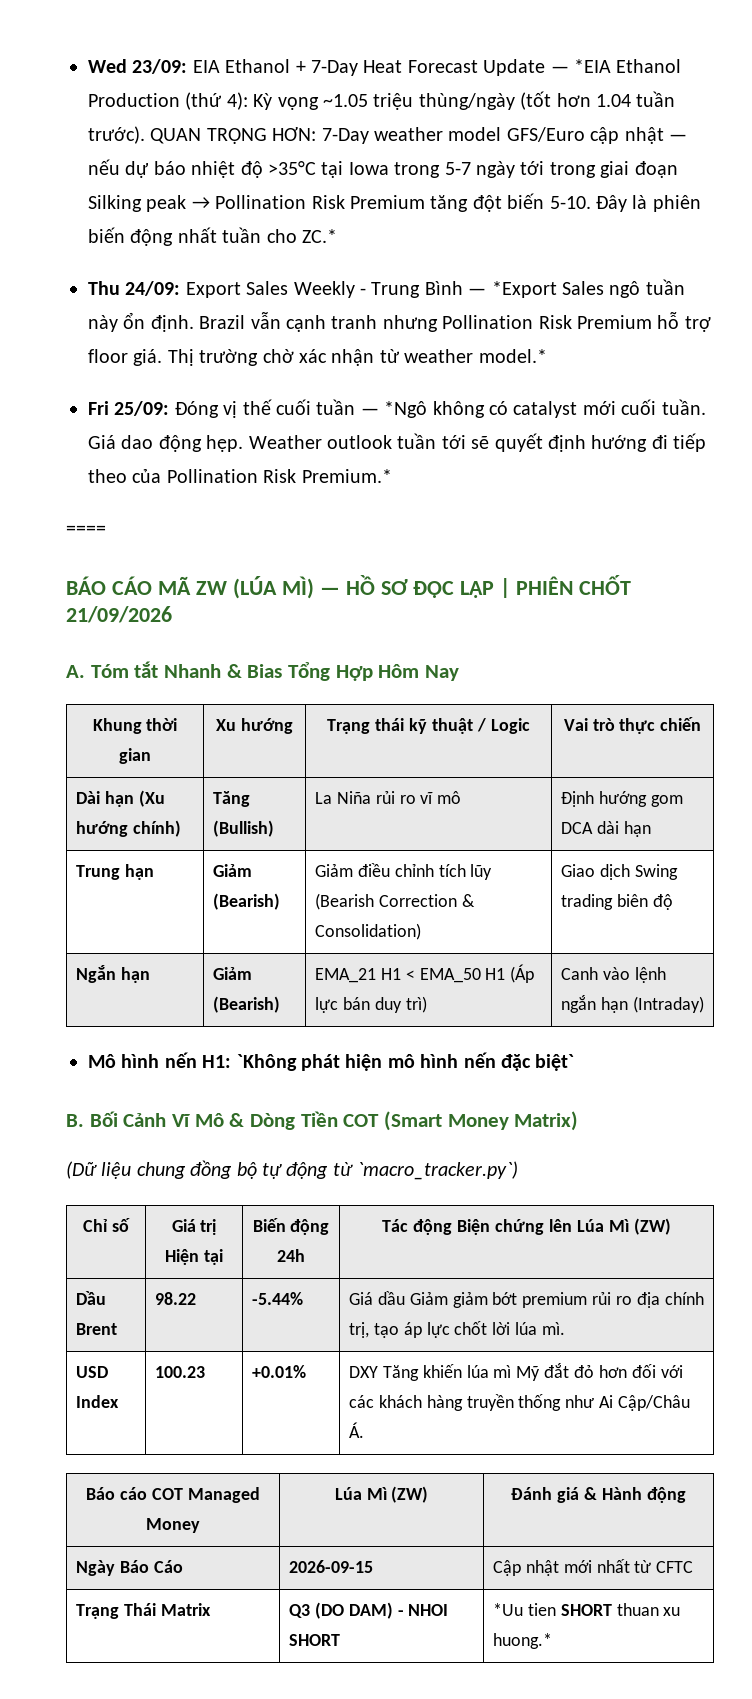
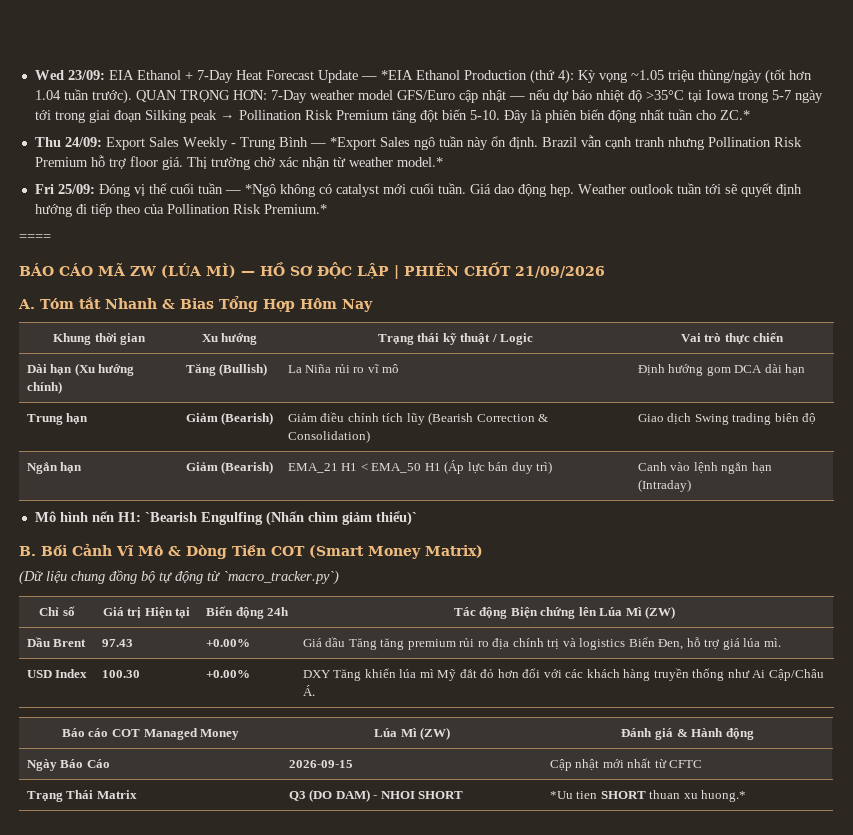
[236,1052,575,1071] `Không phát hiện mô hình nến đặc biệt` -> [144,511,417,526] `Bearish Engulfing (Nhấn chìm giảm thiểu)`
[154,1292,196,1305] [251,1292,303,1305] 98.22 | -5.44% -> [101,639,133,647] [205,639,250,647] 97.43 | +0.00%
[409,1292,518,1308] Giảm giảm bớt -> [348,638,405,650] Tăng tăng
[348,1321,511,1338] trị, tạo áp lực chốt lời -> [547,637,740,650] trị và logistics Biển Đen, hỗ trợ giá
[154,1366,205,1378] [251,1365,306,1378] 100.23 | +0.01% -> [101,670,140,678] [205,670,250,678] 100.30 | +0.00%

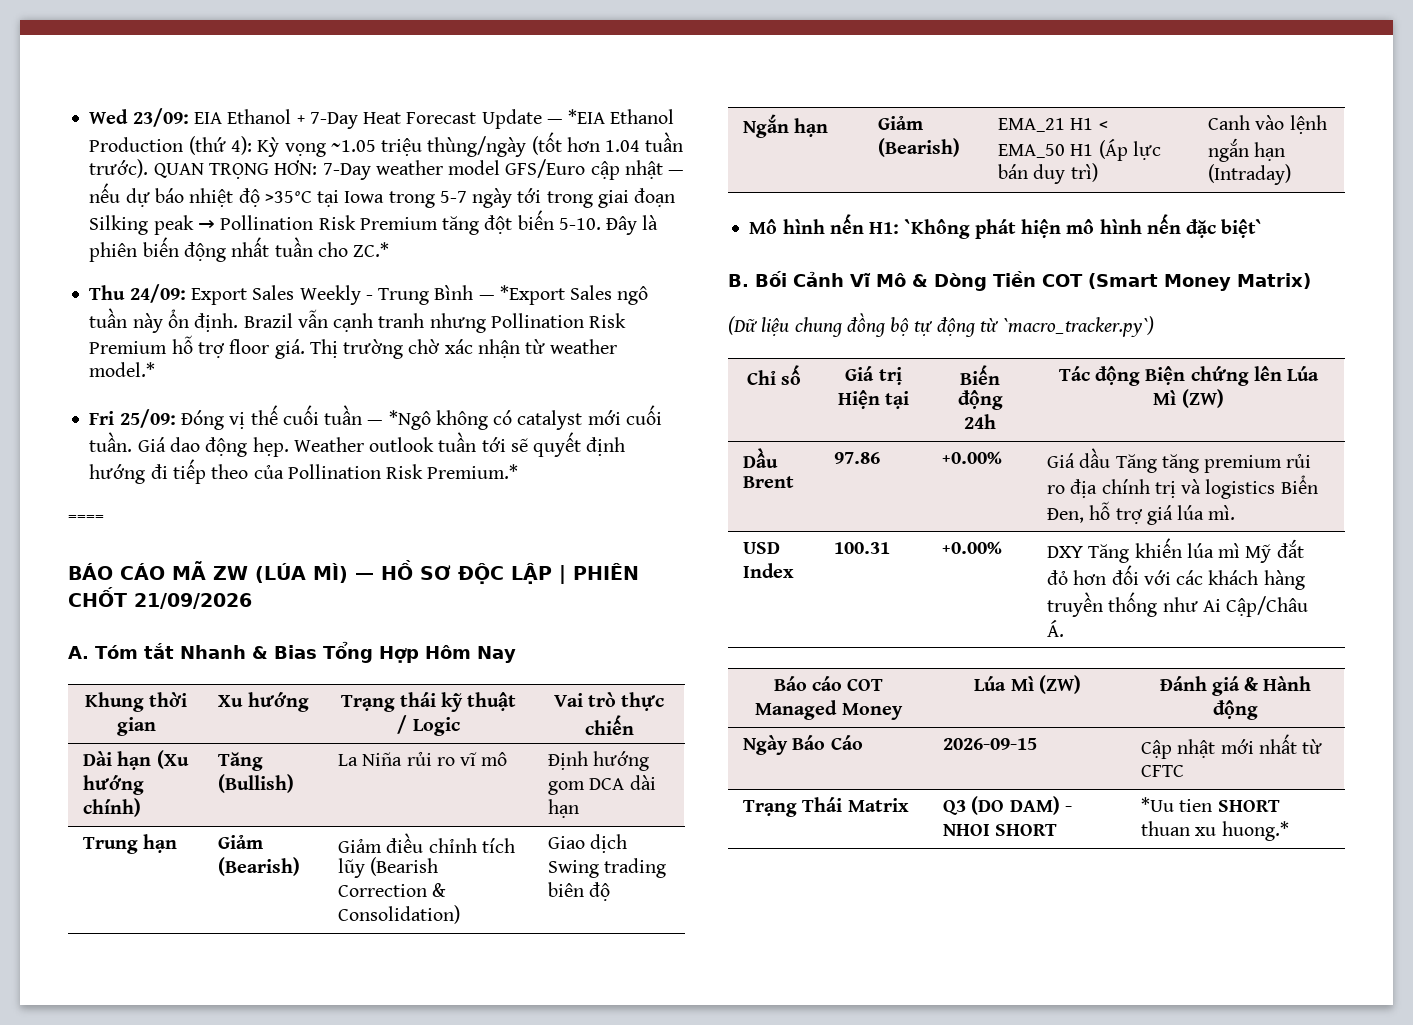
[144,511,417,526] `Bearish Engulfing (Nhấn chìm giảm thiểu)` -> [903,214,1263,239] `Không phát hiện mô hình nến đặc biệt`
[101,639,133,647] 97.43 -> [834,452,881,464] 97.86
[101,670,140,678] 100.30 -> [834,542,891,554] 100.31

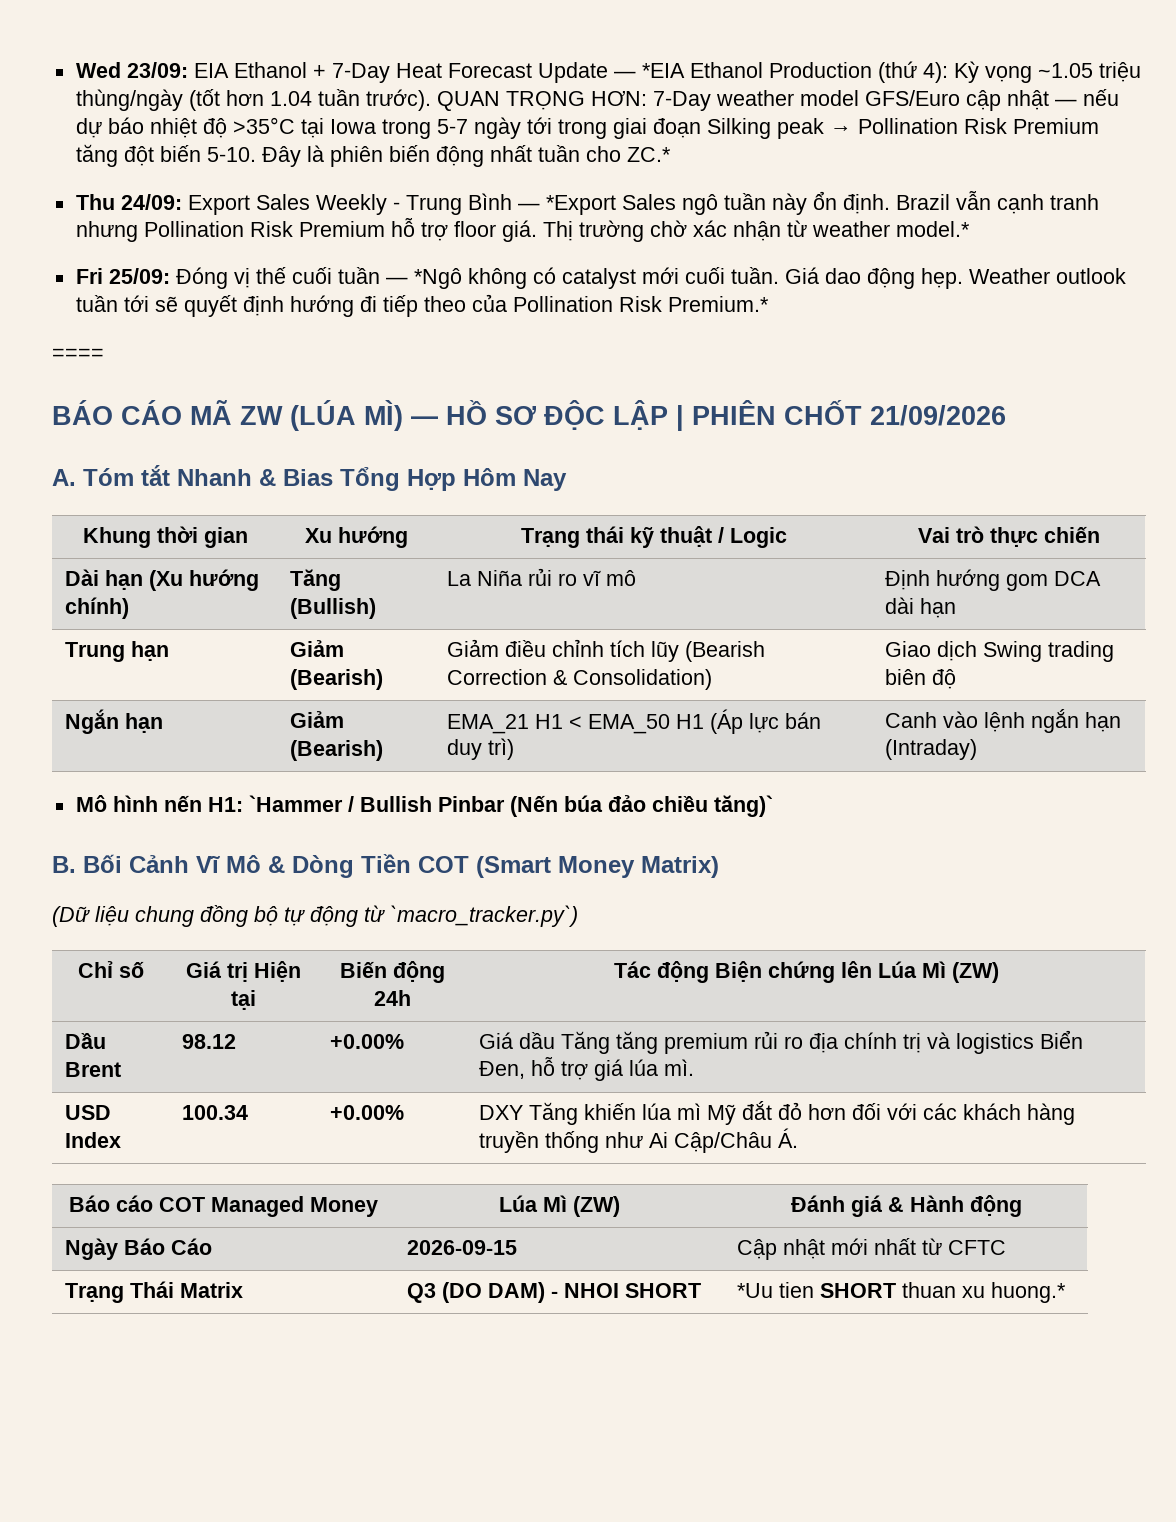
[903,214,1263,239] `Không phát hiện mô hình nến đặc biệt` -> [248,795,773,817] `Hammer / Bullish Pinbar (Nến búa đảo chiều tăng)`
[834,452,881,464] 97.86 -> [182,1034,237,1049] 98.12
[834,542,891,554] 100.31 -> [182,1105,249,1120] 100.34

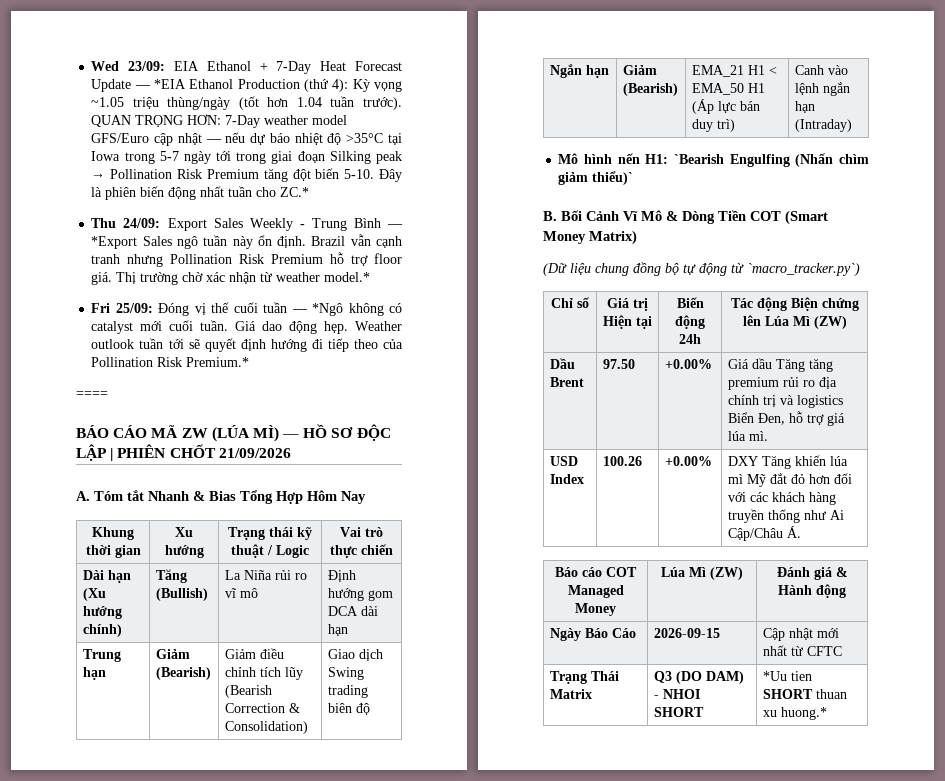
[248,795,773,817] `Hammer / Bullish Pinbar (Nến búa đảo chiều tăng)` -> [674,153,869,167] [558,171,634,185] `Bearish Engulfing (Nhấn chìm giảm thiểu)`
[182,1034,237,1049] 98.12 -> [602,359,635,369] 97.50
[182,1105,249,1120] 100.34 -> [602,456,642,466] 100.26

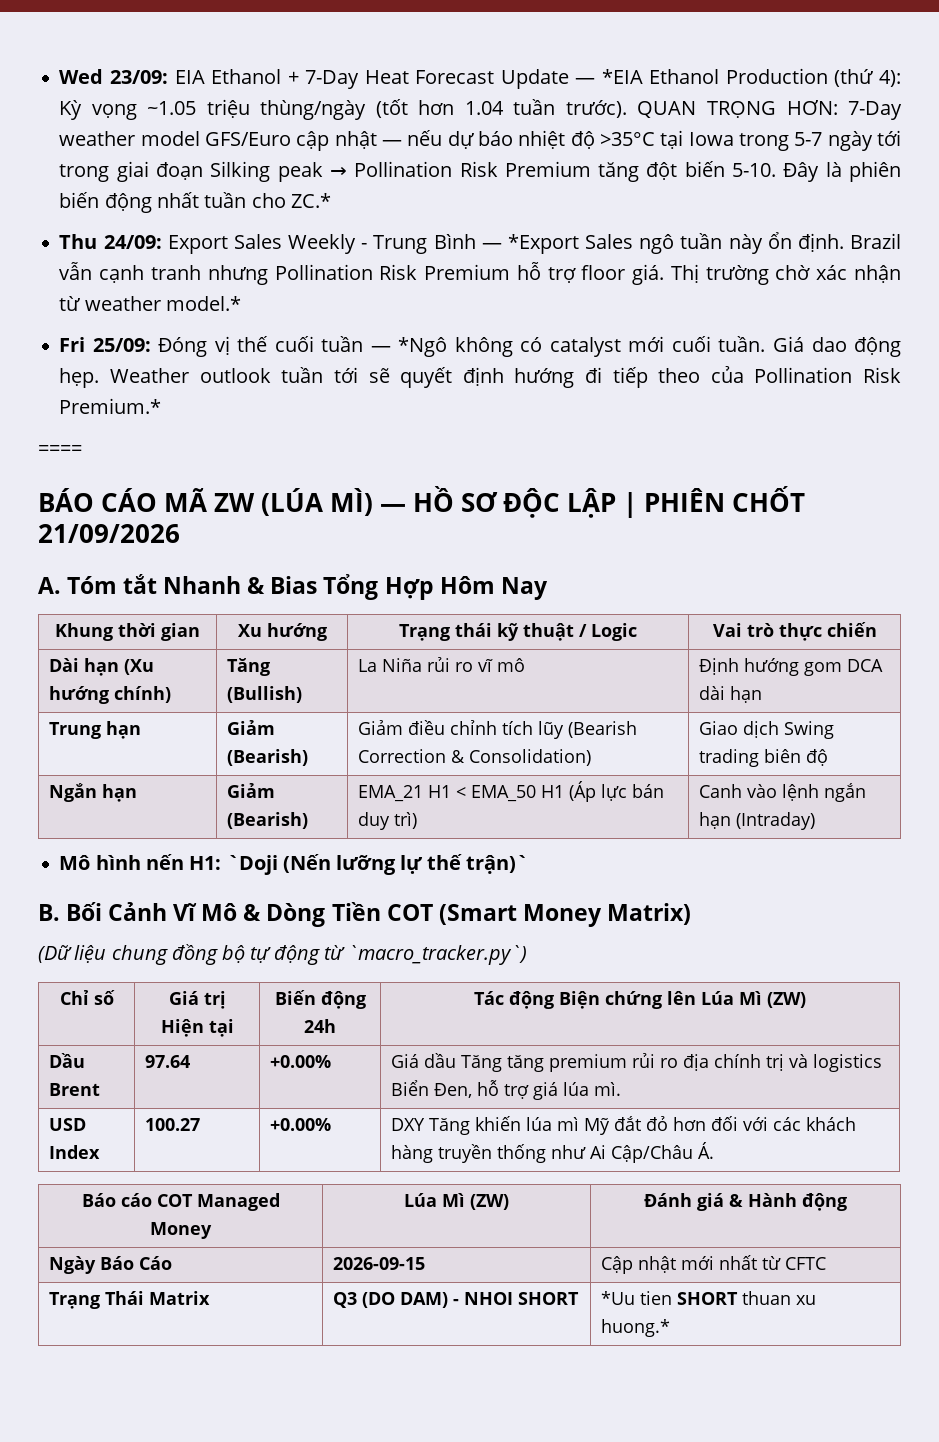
[674,153,869,167] [558,171,634,185] `Bearish Engulfing (Nhấn chìm giảm thiểu)` -> [226,854,528,875] `Doji (Nến lưỡng lự thế trận)`
[602,359,635,369] 97.50 -> [145,1055,191,1068] 97.64
[602,456,642,466] 100.26 -> [145,1118,201,1131] 100.27

